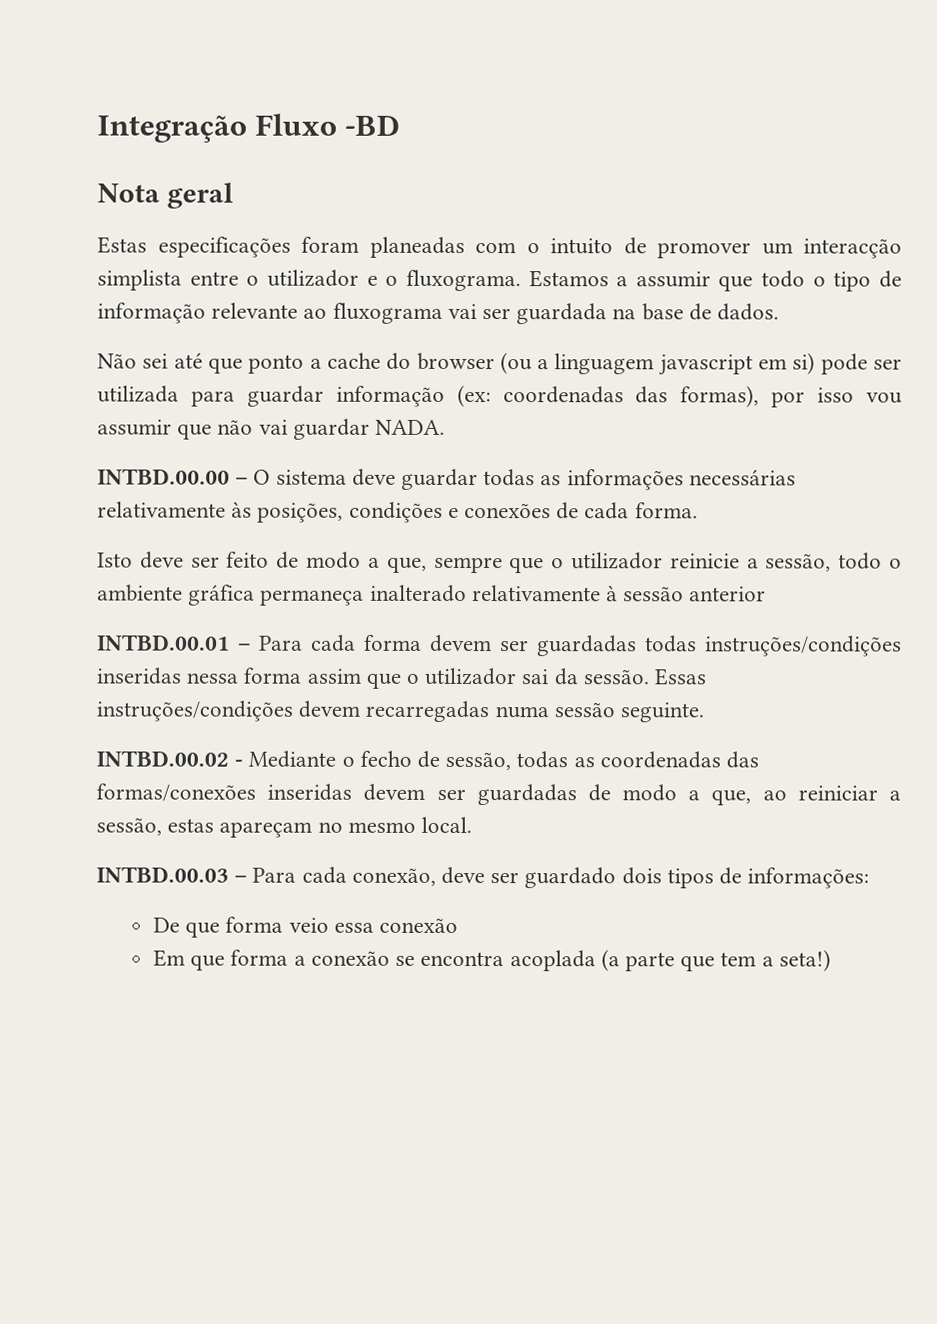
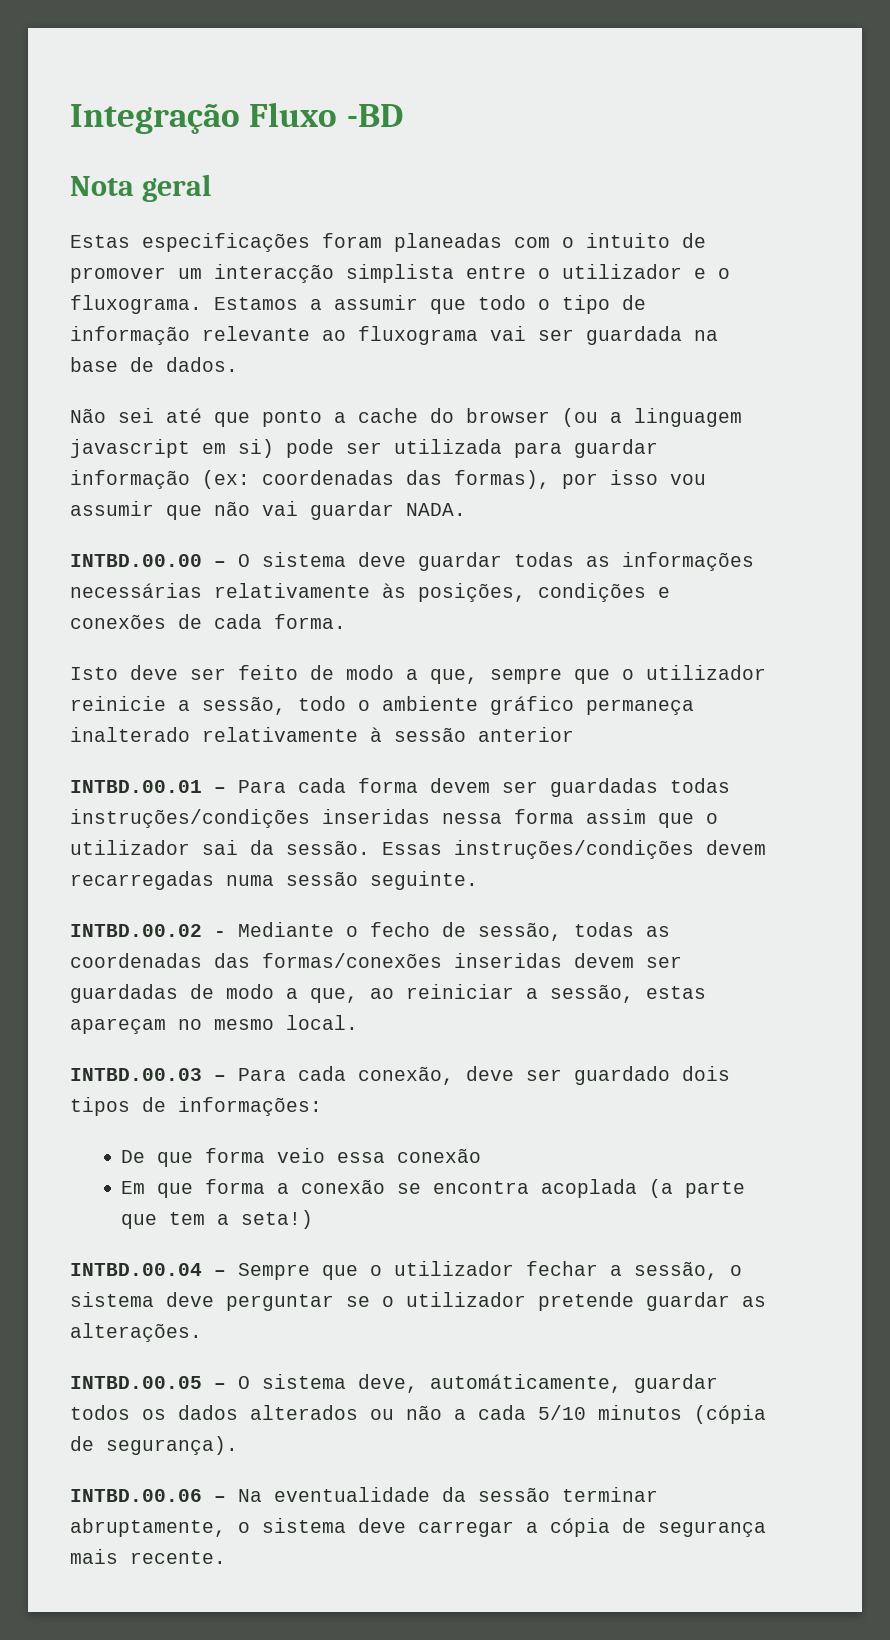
[188,584,256,606] gráfica -> [490,696,574,715] gráfico
(831, 960) none -> [70,1261,742,1280] [70,1292,766,1311] [70,1323,202,1342] [70,1374,718,1393] [70,1405,766,1424] [70,1436,238,1455] [70,1487,658,1502] [70,1518,766,1537] [70,1549,226,1564] // INTBD.00.04 – Sempre que o utilizador fechar a sessão, o sistema deve perguntar se o utilizador pretende guardar as alterações. // INTBD.00.05 – O sistema deve, automáticamente, guardar todos os dados alterados ou não a cada 5/10 minutos (cópia de segurança). // INTBD.00.06 – Na eventualidade da sessão terminar abruptamente, o sistema deve carregar a cópia de segurança mais recente.

